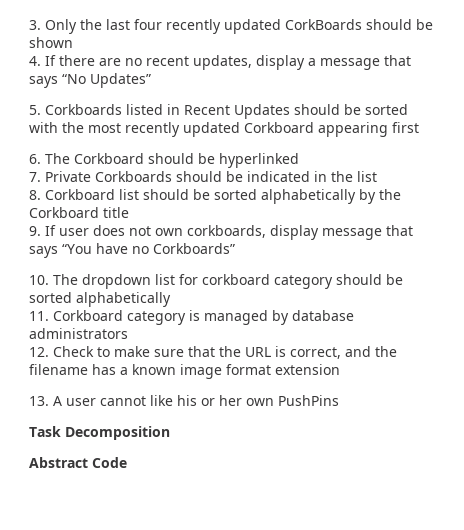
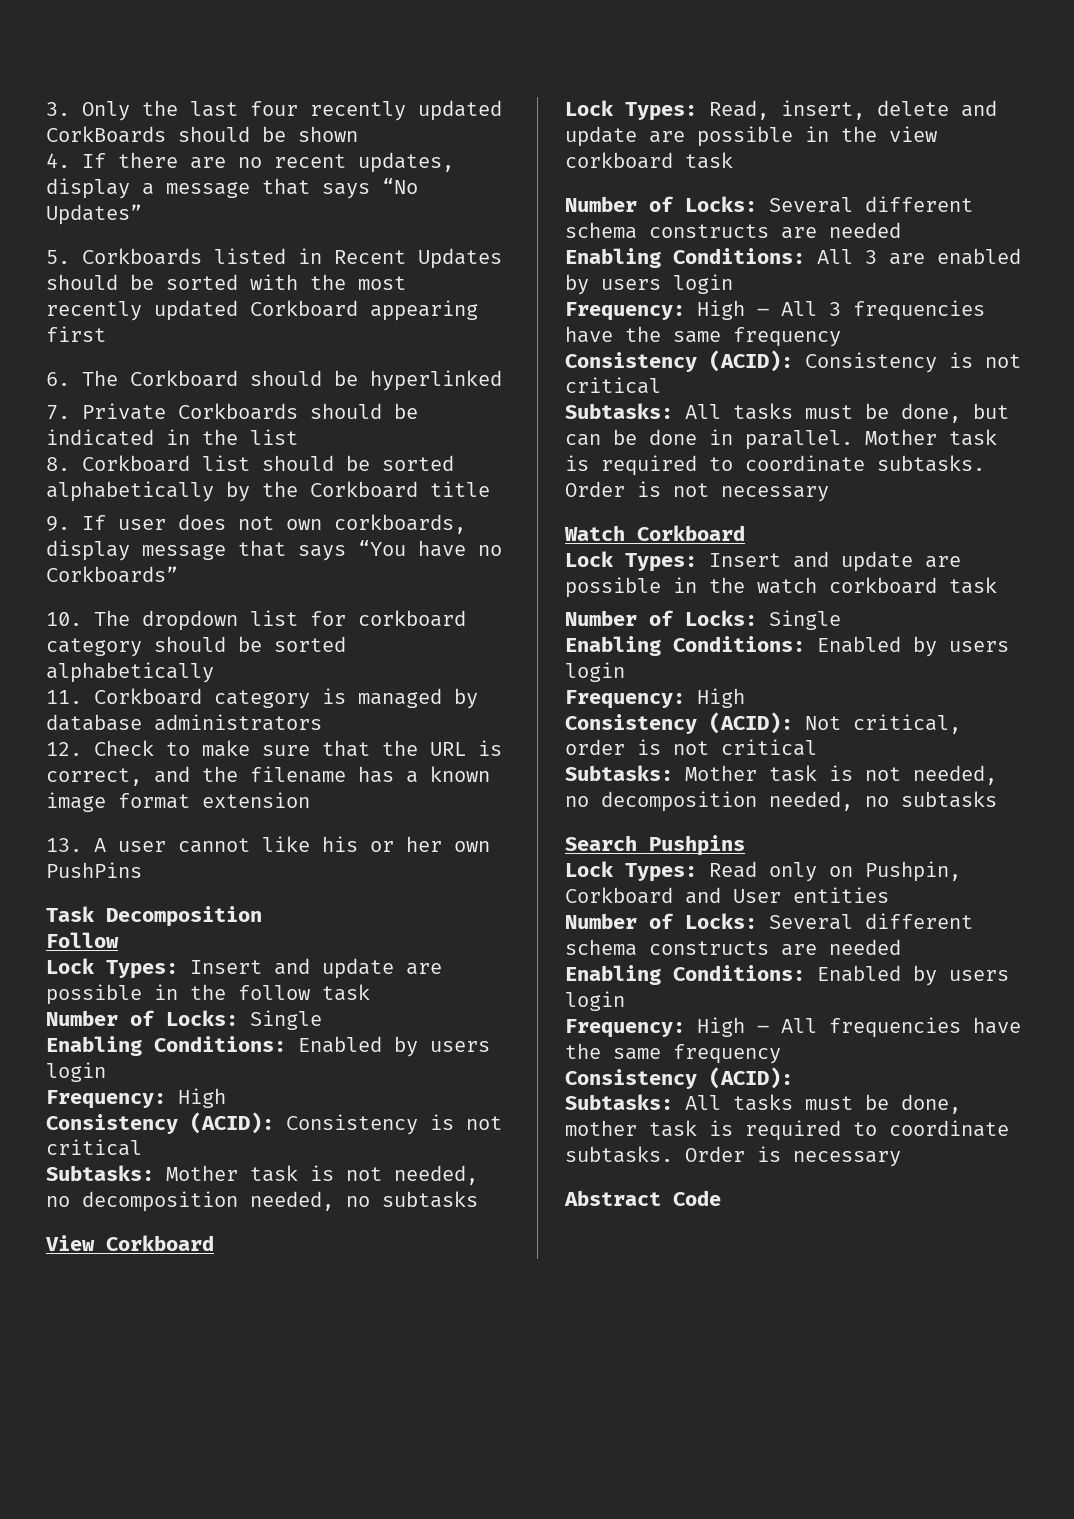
(170, 433) none -> [46,932,119,948] [46,958,442,979] [46,984,370,1005] [46,1010,322,1030] [46,1036,490,1057] [46,1062,106,1082] [46,1088,226,1109] [46,1112,502,1135] [46,1139,142,1156] [46,1165,478,1185] [46,1191,478,1212] [45,1235,214,1251] [565,100,997,121] [565,126,937,147] [565,152,733,169] [565,196,973,213] [565,222,901,239] [565,248,1021,268] [565,274,733,295] [565,300,985,321] [565,326,841,347] [565,350,1021,373] [565,377,661,394] [565,403,1009,423] [565,429,997,450] [565,455,985,476] [565,481,829,502] [564,525,745,541] [565,551,961,572] [565,577,997,598] [565,610,841,630] [565,636,1009,657] [565,662,625,682] [565,688,745,709] [565,712,961,734] [565,739,817,756] [565,765,997,785] [565,791,997,812] [565,835,745,856] [565,861,961,882] [565,887,889,904] [565,913,973,930] [565,939,901,956] [565,965,1009,986] [565,991,625,1011] [565,1017,1021,1038] [565,1043,781,1064] [565,1067,793,1089] [565,1094,961,1114] [565,1120,1009,1141] [565,1146,901,1167] // Follow // Lock Types: Insert and update are possible in the follow task // Number of Locks: Single // Enabling Conditions: Enabled by users login // Frequency: High // Consistency (ACID): Consistency is not critical // Subtasks: Mother task is not needed, no decomposition needed, no subtasks // View Corkboard // Lock Types: Read, insert, delete and update are possible in the view corkboard task // Number of Locks: Several different schema constructs are needed // Enabling Conditions: All 3 are enabled by users login // Frequency: High – All 3 frequencies have the same frequency // Consistency (ACID): Consistency is not critical // Subtasks: All tasks must be done, but can be done in parallel. Mother task is required to coordinate subtasks. Order is not necessary // Watch Corkboard // Lock Types: Insert and update are possible in the watch corkboard task // Number of Locks: Single // Enabling Conditions: Enabled by users login // Frequency: High // Consistency (ACID): Not critical, order is not critical // Subtasks: Mother task is not needed, no decomposition needed, no subtasks // Search Pushpins // Lock Types: Read only on Pushpin, Corkboard and User entities // Number of Locks: Several different schema constructs are needed // Enabling Conditions: Enabled by users login // Frequency: High – All frequencies have the same frequency // Consistency (ACID): // Subtasks: All tasks must be done, mother task is required to coordinate subtasks. Order is necessary

